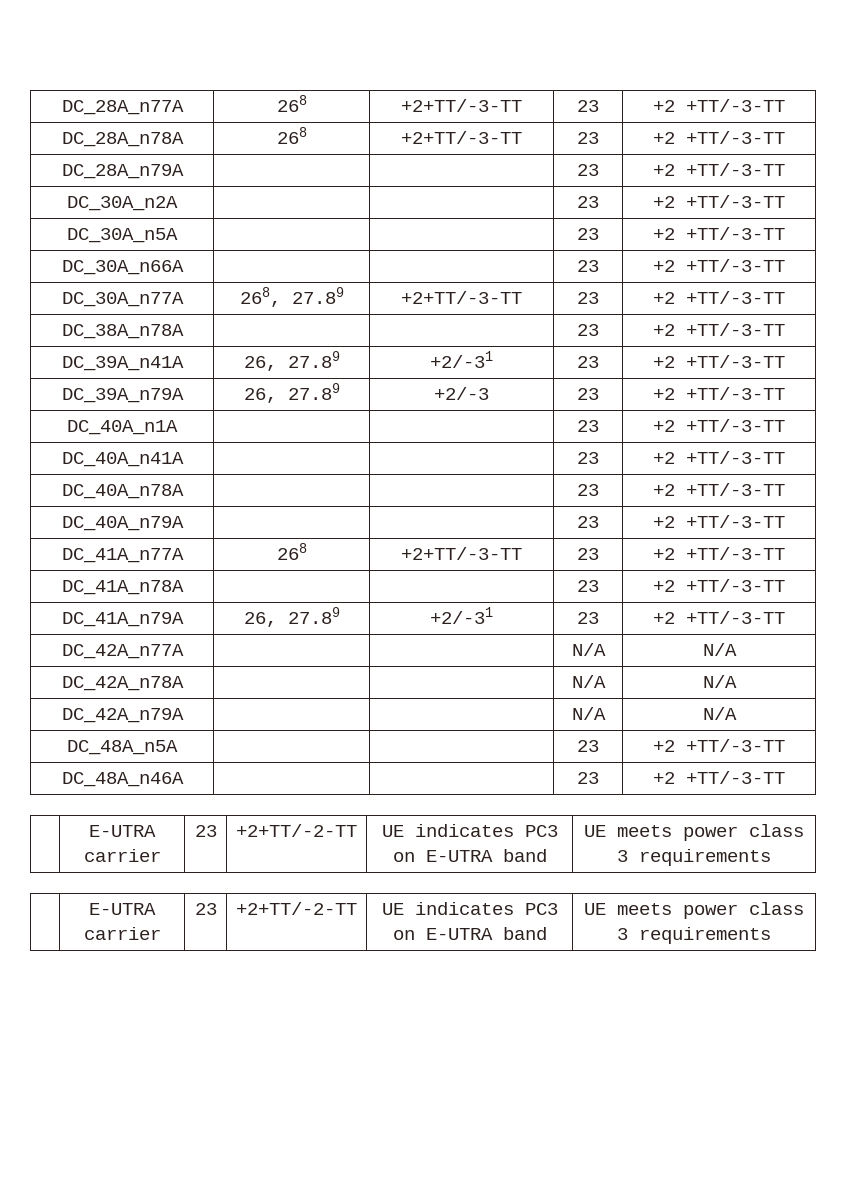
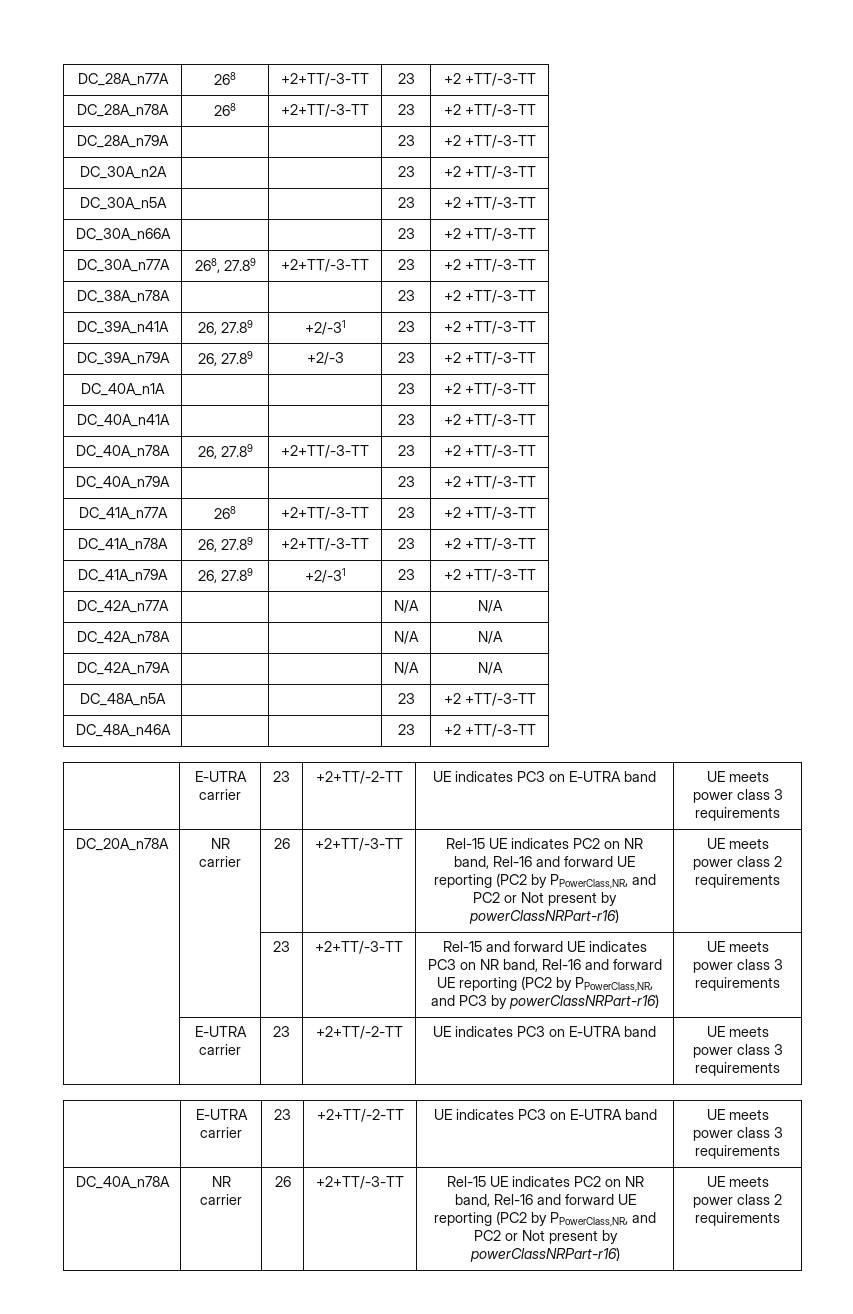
(184, 491) | -> [197,444,253,459] [281,445,369,458] 26, 27.89 | +2+TT/-3-TT
(184, 587) | -> [197,537,253,552] [281,538,369,551] 26, 27.89 | +2+TT/-3-TT
(771, 857) none -> [75,838,169,851] [210,838,230,849] [199,856,241,867] [273,838,290,849] [315,838,403,851] [446,838,644,849] [454,856,636,869] [433,873,656,889] [473,892,618,906] [469,909,620,924] [706,838,769,849] [693,856,782,870] [695,874,780,888] [273,941,290,952] [315,941,403,954] [442,941,647,952] [427,959,662,972] [436,976,653,992] [430,994,659,1009] [706,941,769,952] [692,959,783,973] [695,977,780,991] // DC_20A_n78A | NR carrier | 26 | +2+TT/-3-TT | Rel-15 UE indicates PC2 on NR band, Rel-16 and forward UE reporting (PC2 by PPowerClass,NR, and PC2 or Not present by powerClassNRPart-r16) | UE meets power class 2 requirements // | | 23 | +2+TT/-3-TT | Rel-15 and forward UE indicates PC3 on NR band, Rel-16 and forward UE reporting (PC2 by PPowerClass,NR, and PC3 by powerClassNRPart-r16) | UE meets power class 3 requirements
(771, 935) none -> [195,1109,248,1120] [200,1127,242,1138] [274,1109,291,1120] [316,1109,404,1122] [433,1109,657,1120] [706,1109,769,1120] [692,1127,783,1141] [695,1145,780,1159] [75,1176,170,1189] [211,1176,231,1187] [200,1194,242,1205] [274,1176,291,1187] [316,1176,404,1189] [446,1176,644,1187] [454,1194,636,1207] [434,1211,657,1227] [473,1230,618,1244] [469,1247,620,1262] [706,1176,769,1187] [693,1194,782,1208] [695,1212,780,1226] // | E-UTRA carrier | 23 | +2+TT/-2-TT | UE indicates PC3 on E-UTRA band | UE meets power class 3 requirements // DC_40A_n78A | NR carrier | 26 | +2+TT/-3-TT | Rel-15 UE indicates PC2 on NR band, Rel-16 and forward UE reporting (PC2 by PPowerClass,NR, and PC2 or Not present by powerClassNRPart-r16) | UE meets power class 2 requirements

